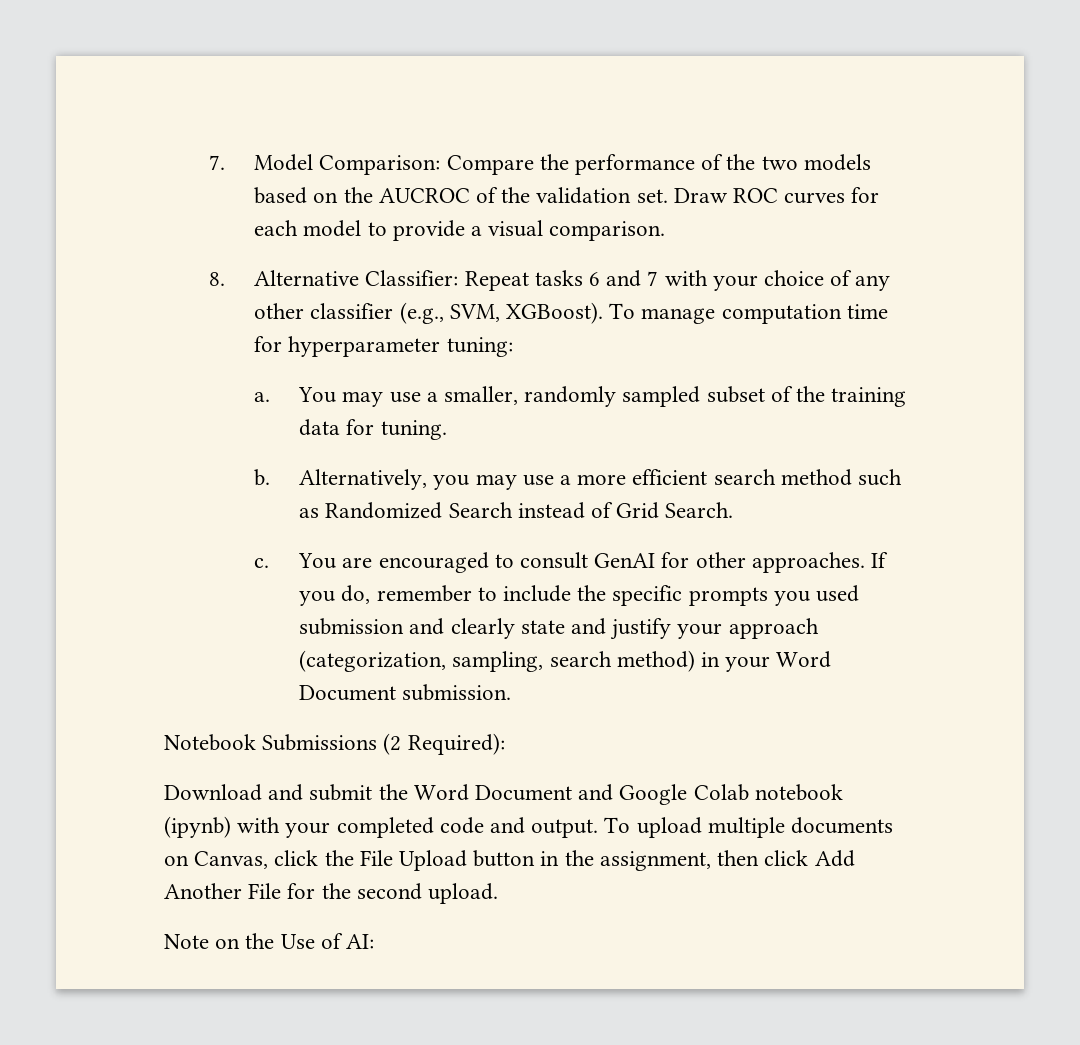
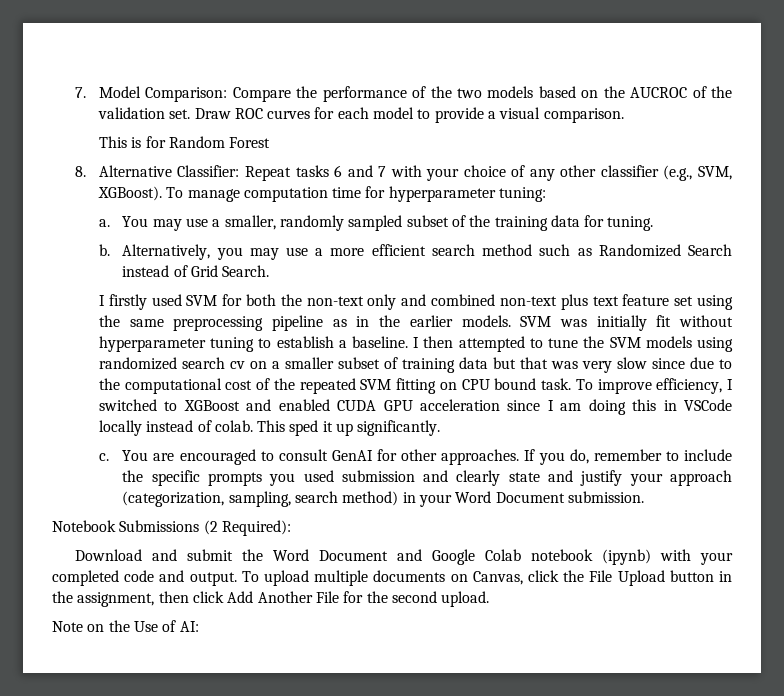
(666, 231) none -> [98,136,271,148] // This is for Random Forest
(734, 510) none -> [98,294,734,310] [98,315,734,331] [98,336,733,352] [98,357,732,373] [98,378,733,394] [98,399,733,415] [98,420,441,436] // I firstly used SVM for both the non-text only and combined non-text plus text feature set using the same preprocessing pipeline as in the earlier models. SVM was initially fit without hyperparameter tuning to establish a baseline. I then attempted to tune the SVM models using randomized search cv on a smaller subset of training data but that was very slow since due to the computational cost of the repeated SVM fitting on CPU bound task. To improve efficiency, I switched to XGBoost and enabled CUDA GPU acceleration since I am doing this in VSCode locally instead of colab. This sped it up significantly.

